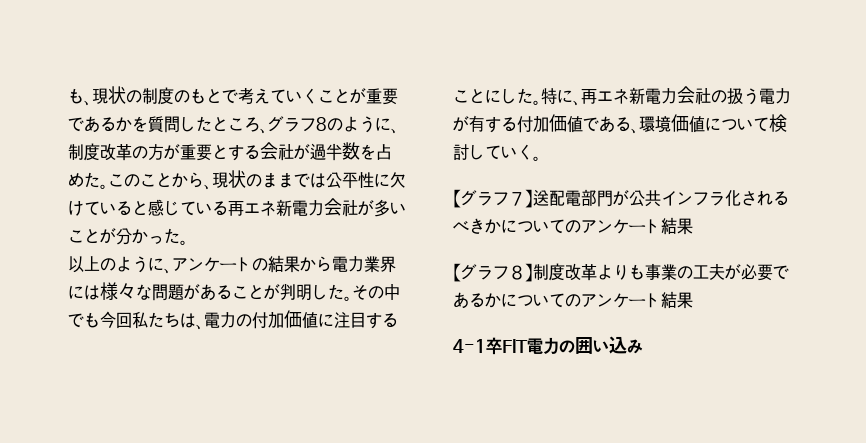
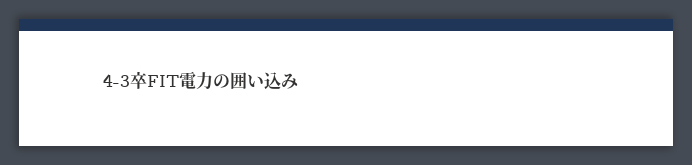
[68,86,398,106] [68,116,399,134] [68,142,392,161] [68,170,406,190] [68,198,406,217] [68,228,188,245] [68,255,396,274] [68,282,400,301] [68,310,398,330] [453,86,791,106] [453,114,787,134] [453,144,541,161] [453,189,789,208] [453,217,693,235] [453,263,789,282] [453,291,693,309] [453,339,486,353] も、現状の制度のもとで考えていくことが重要であるかを質問したところ、グラフ8のように、制度改革の方が重要とする会社が過半数を占めた。このことから、現状のままでは公平性に欠けていると感じている再エネ新電力会社が多いことが分かった。 // 以上のように、アンケートの結果から電力業界には様々な問題があることが判明した。その中でも今回私たちは、電力の付加価値に注目することにした。特に、再エネ新電力会社の扱う電力が有する付加価値である、環境価値について検討していく。 // 【グラフ７】送配電部門が公共インフラ化されるべきかについてのアンケート結果 // 【グラフ８】制度改革よりも事業の工夫が必要であるかについてのアンケート結果 // 4-1 -> [103,74,130,87] 4-3

